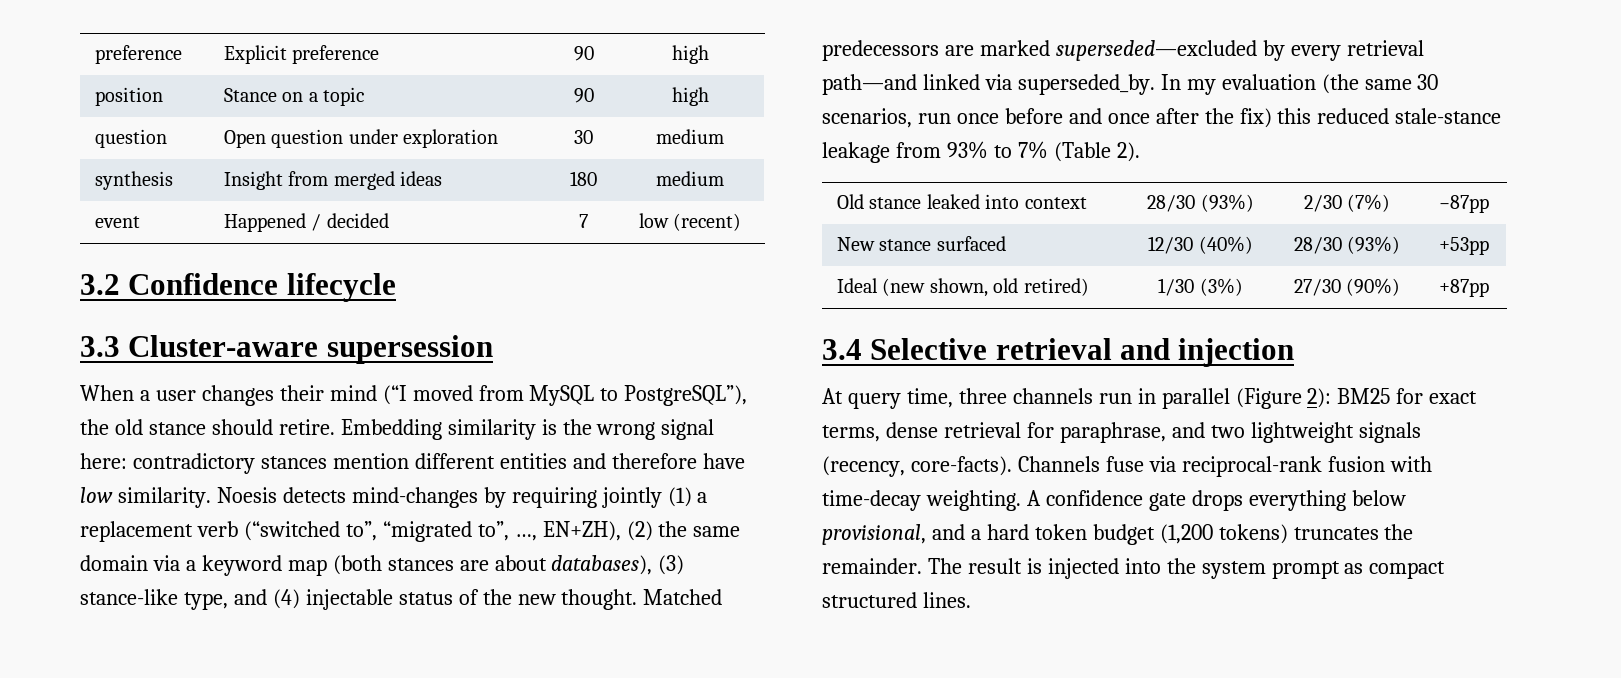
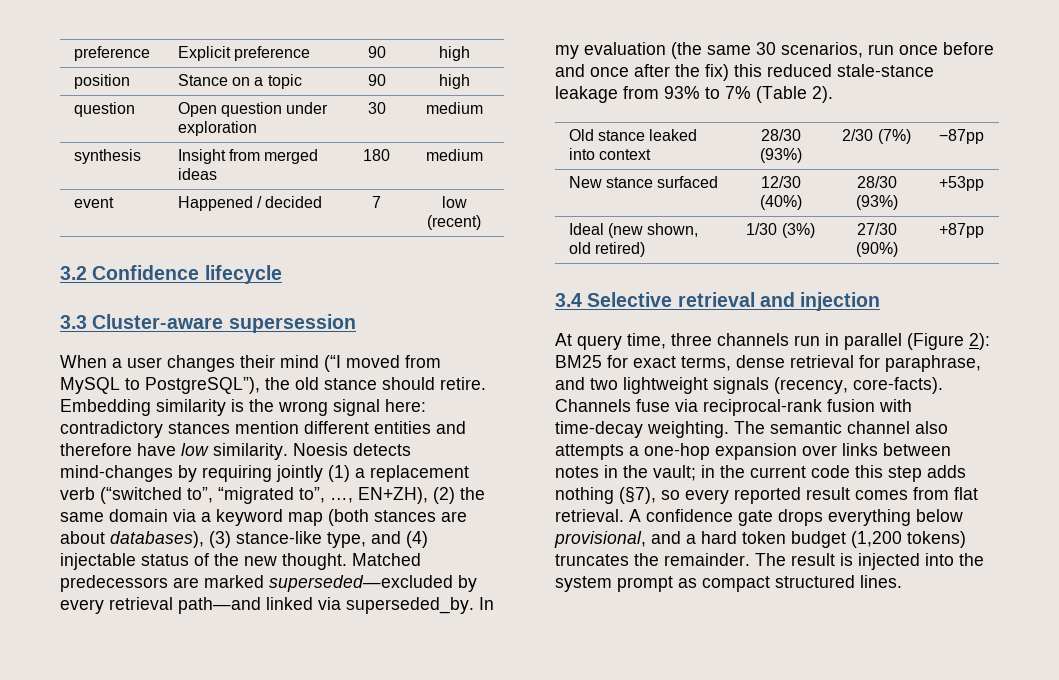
(1021, 500) none -> [734,421,948,434] [555,443,951,460] [555,465,966,482] [555,487,978,504] [555,509,624,522] The semantic channel also attempts a one-hop expansion over links between notes in the vault; in the current code this step adds nothing (§7), so every reported result comes from flat retrieval.

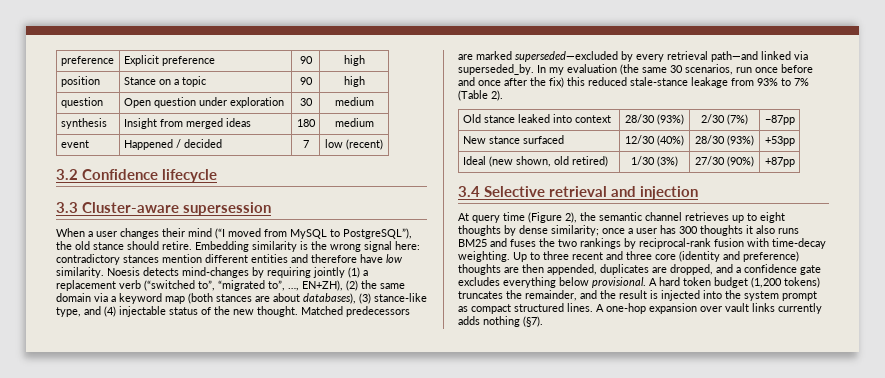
[627,333,990,350] [555,355,981,372] [555,377,943,394] [555,399,698,412] time, three channels run in parallel (Figure 2): BM25 for exact terms, dense retrieval for paraphrase, and two lightweight signals (recency, core-facts). Channels fuse via -> [503,212,785,223] [458,225,799,236] [458,238,636,249] time (Figure 2), the semantic channel retrieves up to eight thoughts by dense similarity; once a user has 300 thoughts it also runs BM25 and fuses the two rankings by
[734,421,948,434] [555,443,951,460] [555,465,966,482] [555,487,978,504] [555,509,641,522] The semantic channel also attempts a one-hop expansion over links between notes in the vault; in the current code this step adds nothing (§7), so every reported result comes from flat retrieval. A -> [513,251,799,262] [458,264,741,275] Up to three recent and three core (identity and preference) thoughts are then appended, duplicates are dropped, and a
[778,509,823,526] drops -> [458,277,500,286] excludes
[554,531,696,548] provisional, and a -> [592,277,657,288] provisional. A
[664,553,786,566] remainder. The -> [525,290,616,301] remainder, and the
(902, 581) none -> [596,303,822,314] [458,316,543,327] A one-hop expansion over vault links currently adds nothing (§7).

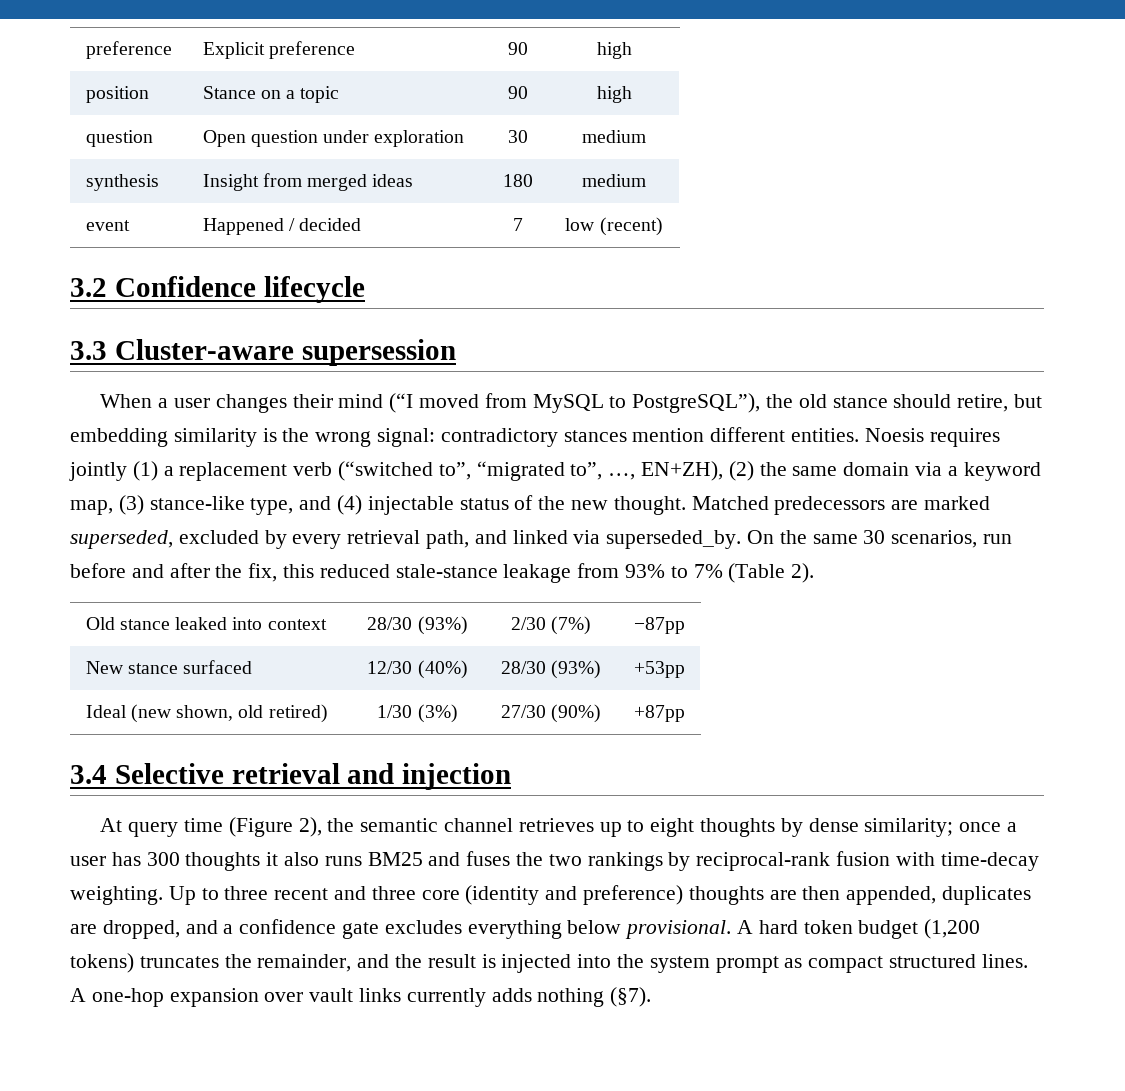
[162,241,249,252] retire. Embedding -> [957,394,1043,412] [70,428,168,447] retire, but embedding
[364,241,420,252] signal here: -> [377,428,436,447] signal:
[251,254,403,263] [56,267,311,278] entities and therefore have low similarity. Noesis detects mind-changes by requiring -> [791,428,1000,447] entities. Noesis requires
[165,293,356,304] map (both stances are about databases), -> [70,500,113,515] map,
[515,51,618,62] superseded—excluded -> [70,530,259,549] superseded, excluded
[711,51,758,62] path—and -> [426,530,507,549] path, and
[537,64,639,75] In my evaluation (the -> [747,530,807,544] On the
[755,67,778,73] once -> (1013, 539) none
[478,80,501,86] once -> (164, 571) none
[549,77,564,88] fix) -> [248,563,278,582] fix,

